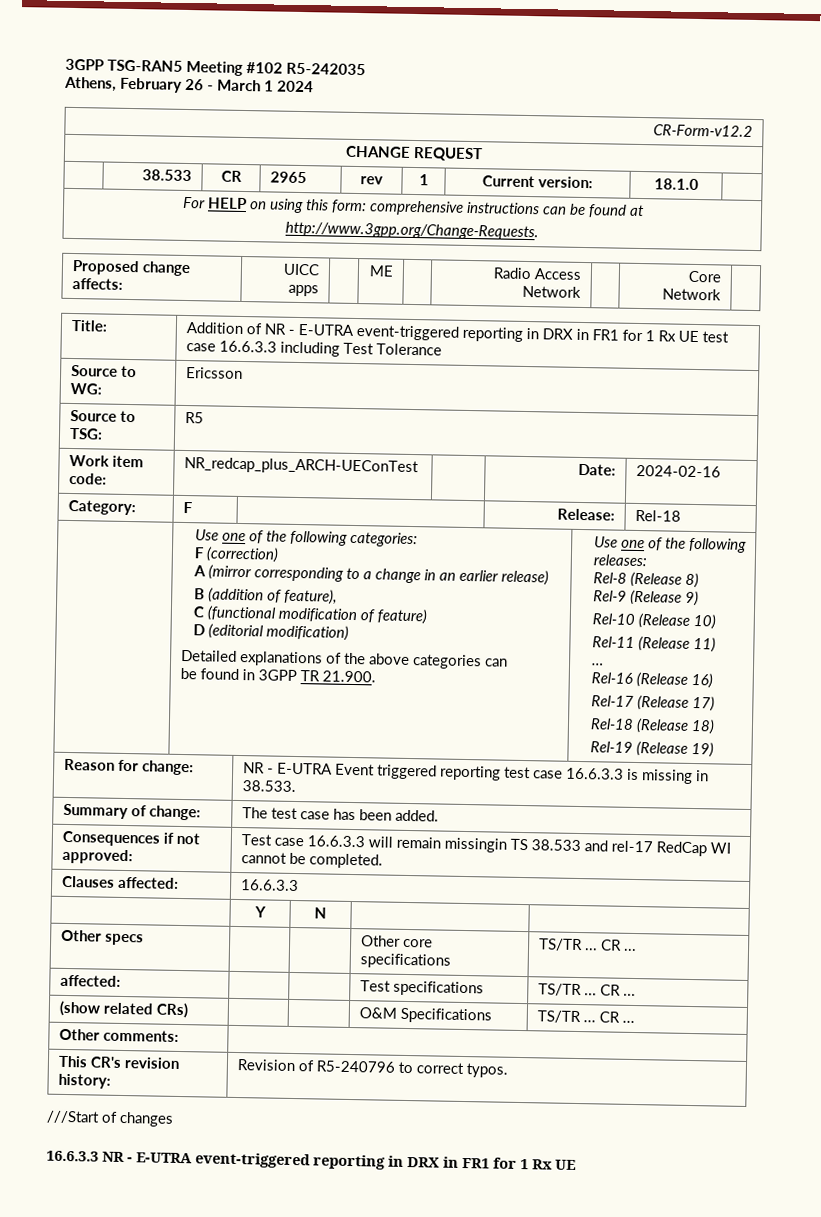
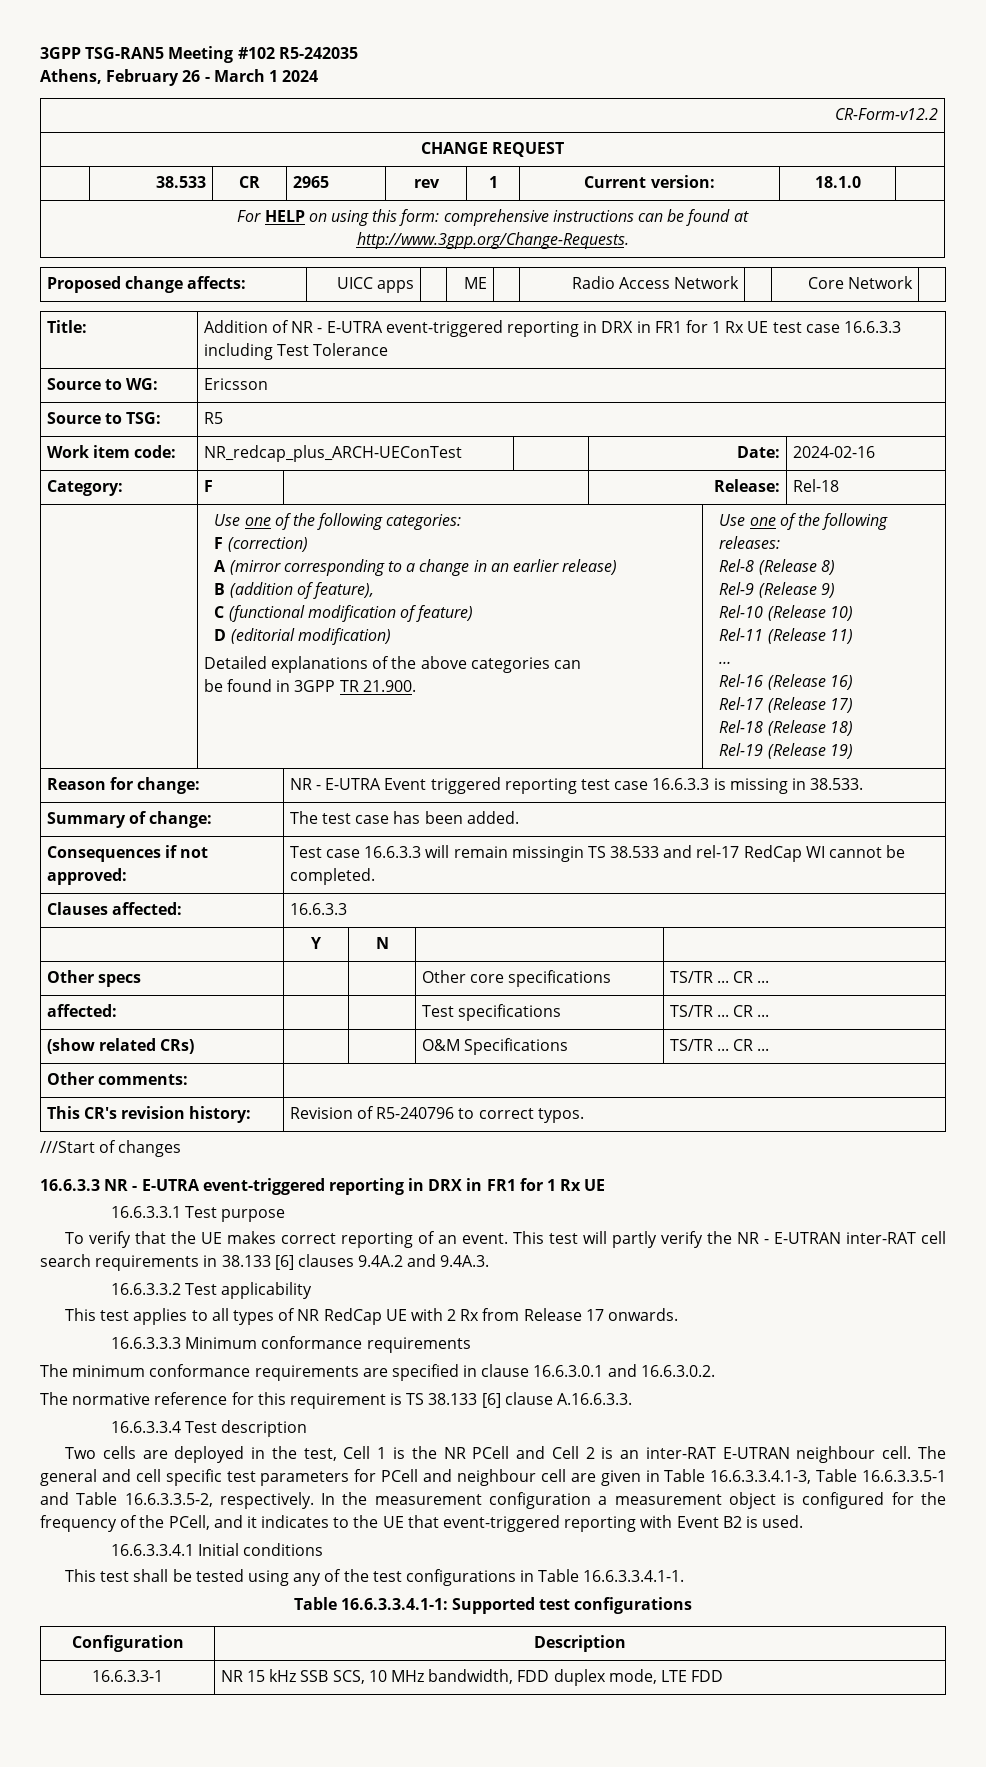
(576, 1164) none -> [111,1206,286,1222] [65,1231,946,1248] [40,1254,490,1271] [111,1282,313,1299] [65,1308,679,1325] [111,1336,471,1353] [40,1364,715,1381] [40,1392,633,1409] [111,1420,308,1437] [65,1446,946,1463] [40,1469,947,1486] [40,1492,947,1509] [40,1515,804,1532] [111,1543,324,1556] [65,1569,685,1586] [293,1597,693,1614] [71,1635,184,1652] [534,1635,626,1652] [92,1670,163,1682] [220,1669,724,1686] // 16.6.3.3.1 Test purpose // To verify that the UE makes correct reporting of an event. This test will partly verify the NR - E-UTRAN inter-RAT cell search requirements in 38.133 [6] clauses 9.4A.2 and 9.4A.3. // 16.6.3.3.2 Test applicability // This test applies to all types of NR RedCap UE with 2 Rx from Release 17 onwards. // 16.6.3.3.3 Minimum conformance requirements // The minimum conformance requirements are specified in clause 16.6.3.0.1 and 16.6.3.0.2. // The normative reference for this requirement is TS 38.133 [6] clause A.16.6.3.3. // 16.6.3.3.4 Test description // Two cells are deployed in the test, Cell 1 is the NR PCell and Cell 2 is an inter-RAT E-UTRAN neighbour cell. The general and cell specific test parameters for PCell and neighbour cell are given in Table 16.6.3.3.4.1-3, Table 16.6.3.3.5-1 and Table 16.6.3.3.5-2, respectively. In the measurement configuration a measurement object is configured for the frequency of the PCell, and it indicates to the UE that event-triggered reporting with Event B2 is used. // 16.6.3.3.4.1 Initial conditions // This test shall be tested using any of the test configurations in Table 16.6.3.3.4.1-1. // Table 16.6.3.3.4.1-1: Supported test configurations // Configuration | Description // 16.6.3.3-1 | NR 15 kHz SSB SCS, 10 MHz bandwidth, FDD duplex mode, LTE FDD

